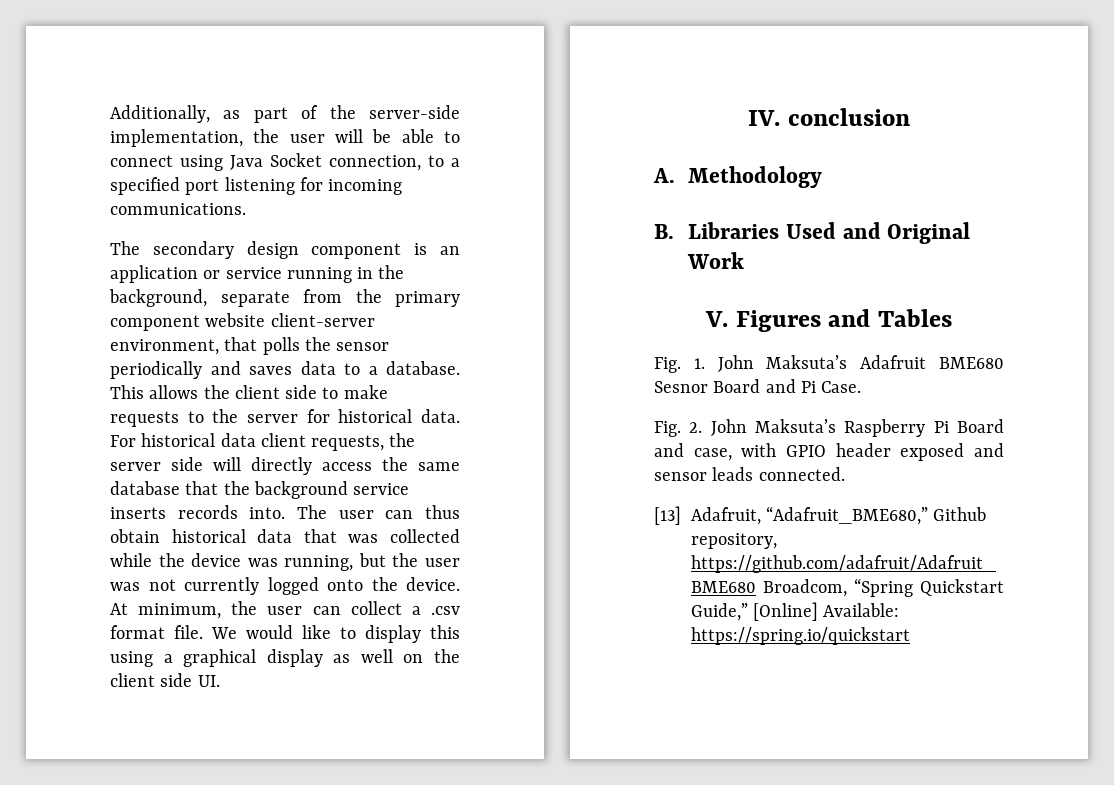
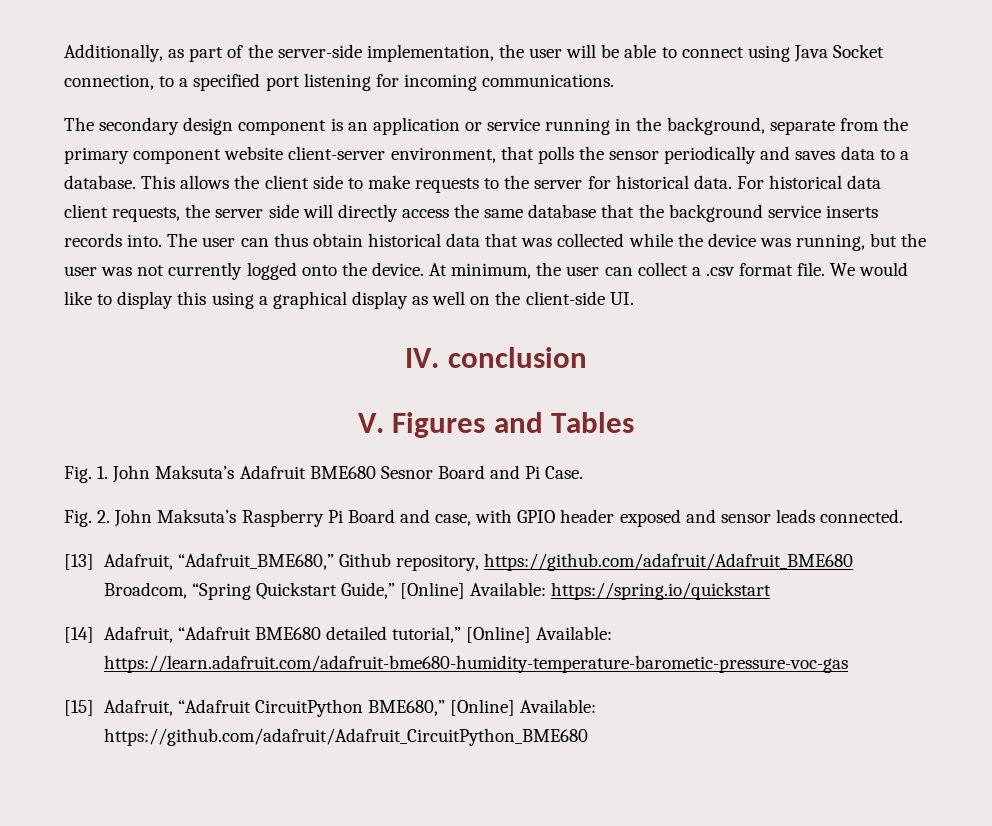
[110,673,193,687] client side -> [525,291,605,305] client-side
[653,166,823,188] [654,222,971,244] [687,252,745,269] // A. Methodology // B. Libraries Used and Original Work -> (587, 357) none
(910, 636) none -> [64,626,613,643] [103,655,848,673] [64,699,597,717] [103,728,588,746] // [14] Adafruit, “Adafruit BME680 detailed tutorial,” [Online] Available: https://learn.adafruit.com/adafruit-bme680-humidity-temperature-barometic-pressure-voc-gas // [15] Adafruit, “Adafruit CircuitPython BME680,” [Online] Available: https://github.com/adafruit/Adafruit_CircuitPython_BME680

